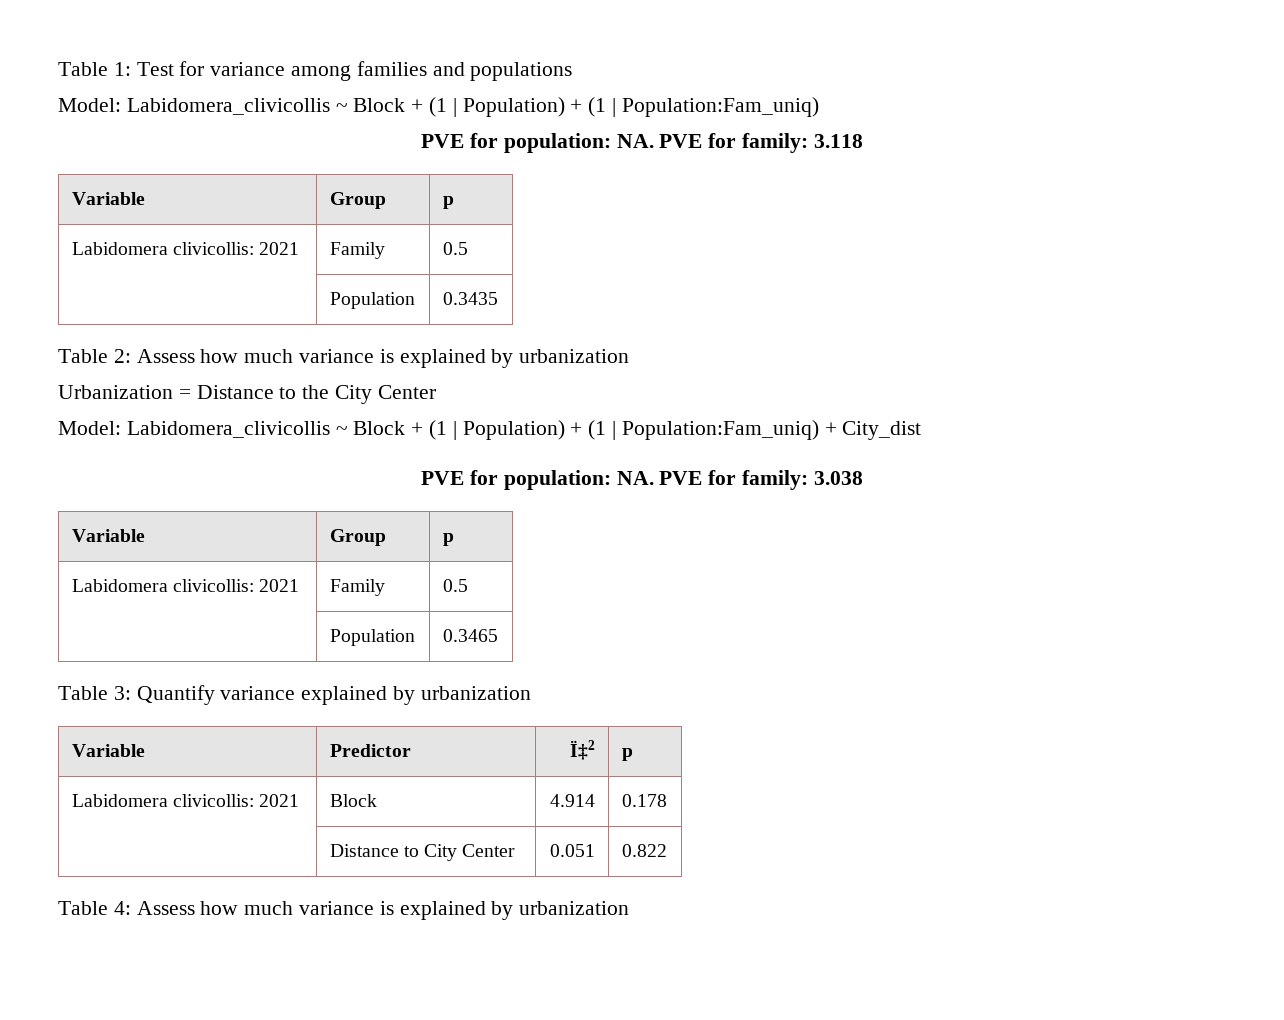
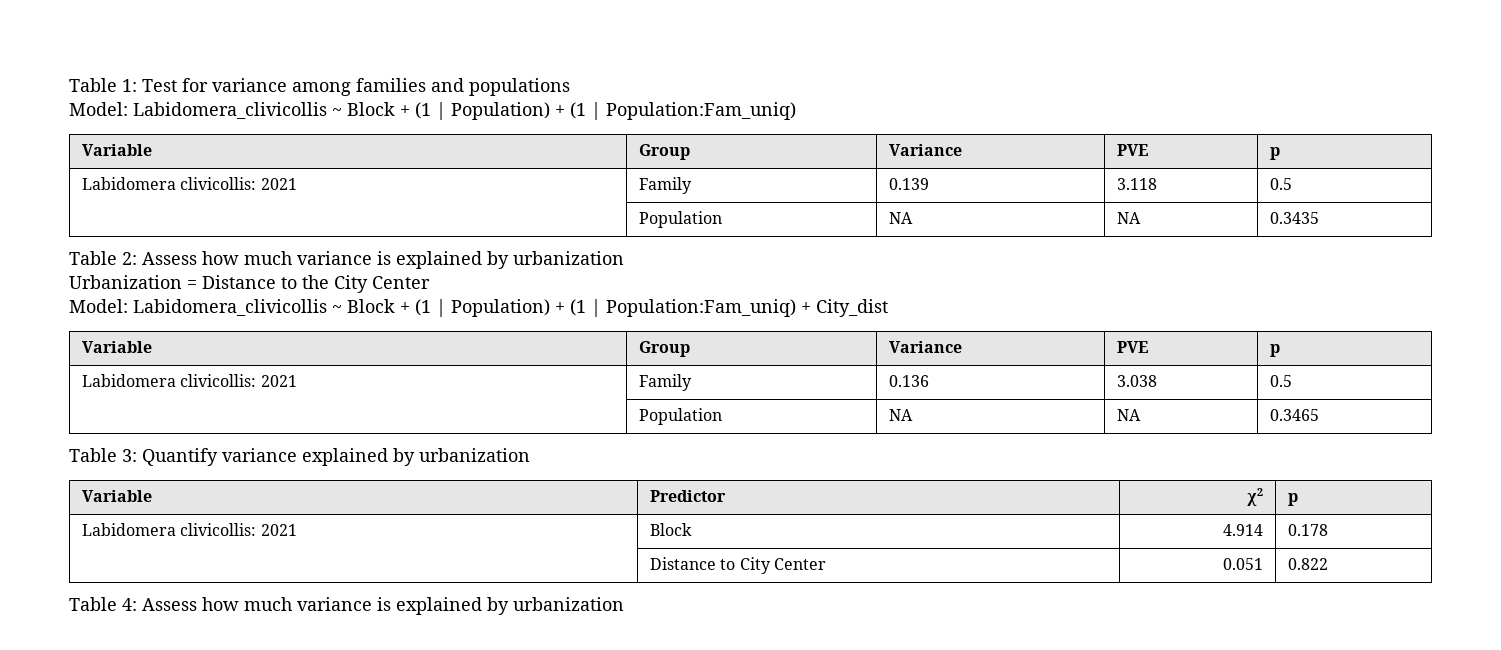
[421,133,863,153] [71,192,145,205] [329,192,386,209] [442,196,454,209] [71,242,300,255] [329,242,385,259] [442,242,468,255] [329,292,415,309] // PVE for population: NA. PVE for family: 3.118 // Variable | Group | p // Labidomera clivicollis: 2021 | Family | 0.5 // | Population -> [81,144,152,156] [638,144,690,160] [888,144,962,156] [1116,144,1148,156] [1269,147,1280,160] [81,177,297,190] [638,177,692,194] [888,178,929,190] [1116,178,1157,190] [1269,178,1292,190] [638,211,722,228] [888,212,913,224] [1116,212,1141,224] // Variable | Group | Variance | PVE | p // Labidomera clivicollis: 2021 | Family | 0.139 | 3.118 | 0.5 // | Population | NA | NA
[421,470,863,490] [71,529,145,542] [329,529,386,546] [442,533,454,546] [71,579,300,592] [329,579,385,596] [442,579,468,592] [329,629,415,646] // PVE for population: NA. PVE for family: 3.038 // Variable | Group | p // Labidomera clivicollis: 2021 | Family | 0.5 // | Population -> [81,341,152,353] [638,341,690,357] [888,341,962,353] [1116,341,1148,353] [1269,344,1280,357] [81,374,297,387] [638,374,692,391] [888,375,929,387] [1116,375,1157,387] [1269,375,1292,387] [638,408,722,425] [888,409,913,421] [1116,409,1141,421] // Variable | Group | Variance | PVE | p // Labidomera clivicollis: 2021 | Family | 0.136 | 3.038 | 0.5 // | Population | NA | NA
[570,740,596,760] Ï‡2 -> [1247,488,1264,506] χ2

